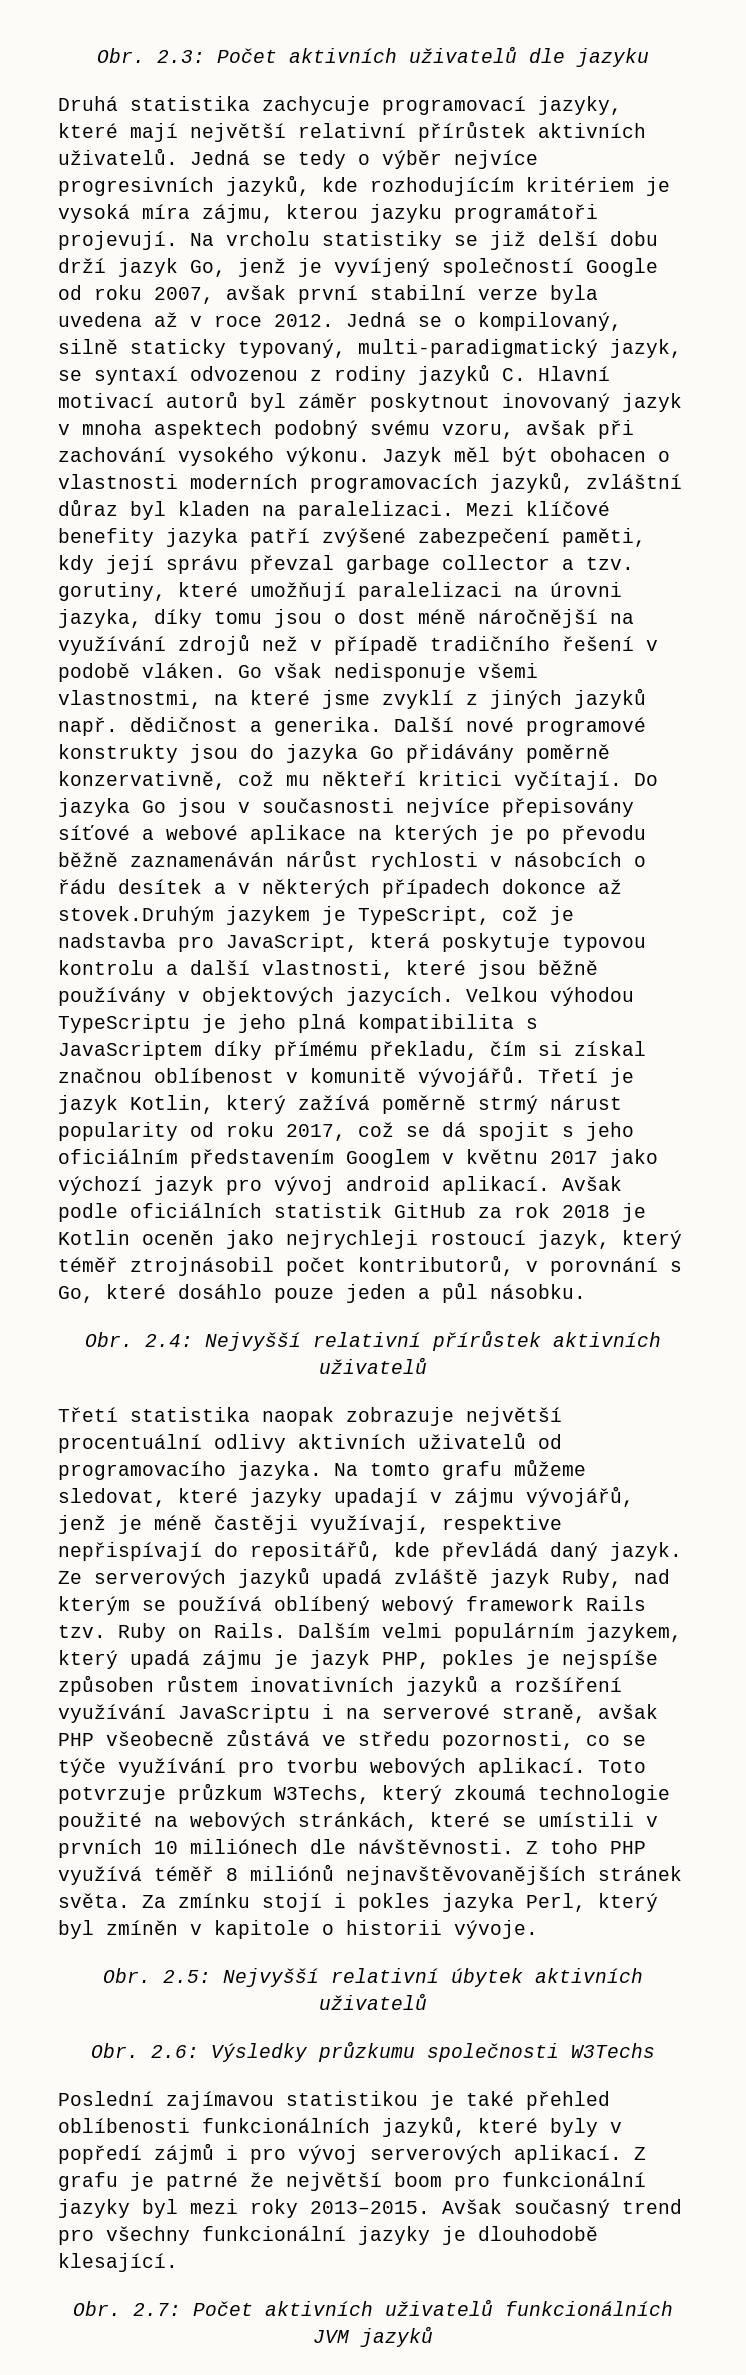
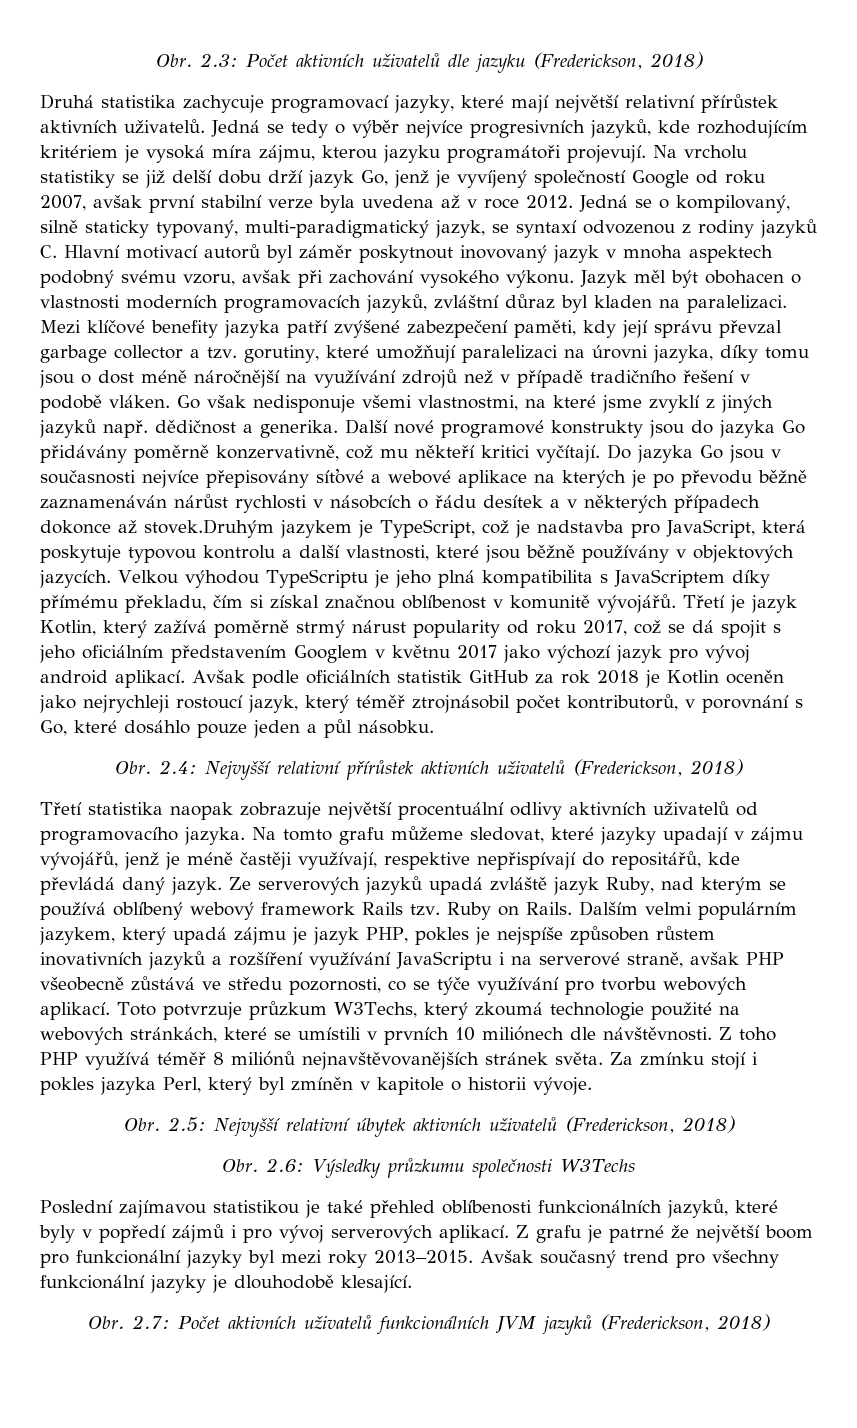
(649, 57) none -> [532,52,703,70] (Frederickson, 2018)
(427, 1365) none -> [572,759,743,777] (Frederickson, 2018)
(427, 2001) none -> [564,1116,735,1134] (Frederickson, 2018)
(433, 2336) none -> [599,1314,770,1332] (Frederickson, 2018)

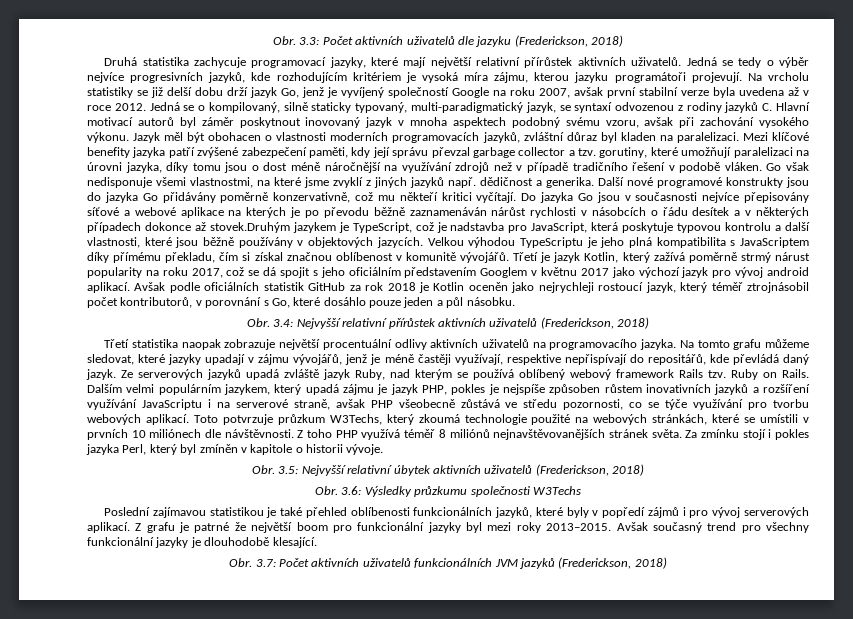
[155,53,238,67] Obr. 2.3: -> [273,36,320,45] Obr. 3.3:
[696,170,718,184] od -> [493,90,506,96] na
[507,620,529,634] od -> [145,270,159,276] na
[158,760,197,774] 2.4: -> [273,319,294,327] 3.4:
[736,802,758,816] od -> [532,342,546,348] na
[167,1117,206,1132] 2.5: -> [278,466,299,474] 3.5:
[266,1158,305,1172] 2.6: -> [341,486,362,495] 3.6:
[131,1315,170,1329] 2.7: -> [255,559,276,567] 3.7:

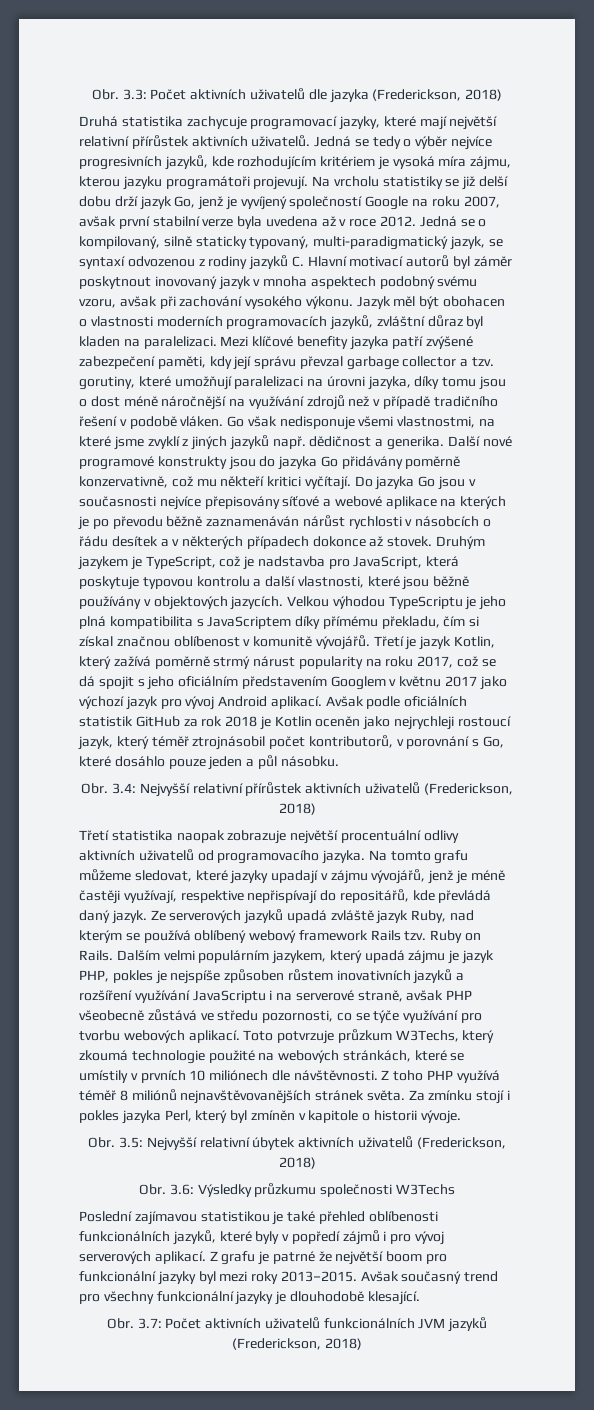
[476,36,512,47] jazyku -> [329,89,369,103] jazyka
[209,222,290,233] stovek.Druhým -> [387,536,486,549] stovek. Druhým
[767,267,810,276] android -> [218,696,268,707] Android
[532,342,546,348] na -> [197,850,214,861] od
[760,414,799,423] umístili -> [79,1070,128,1083] umístily

